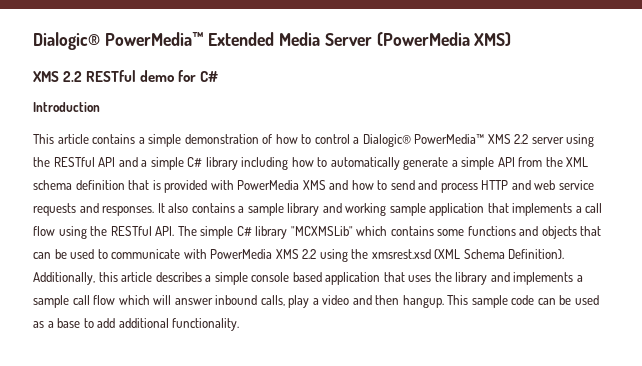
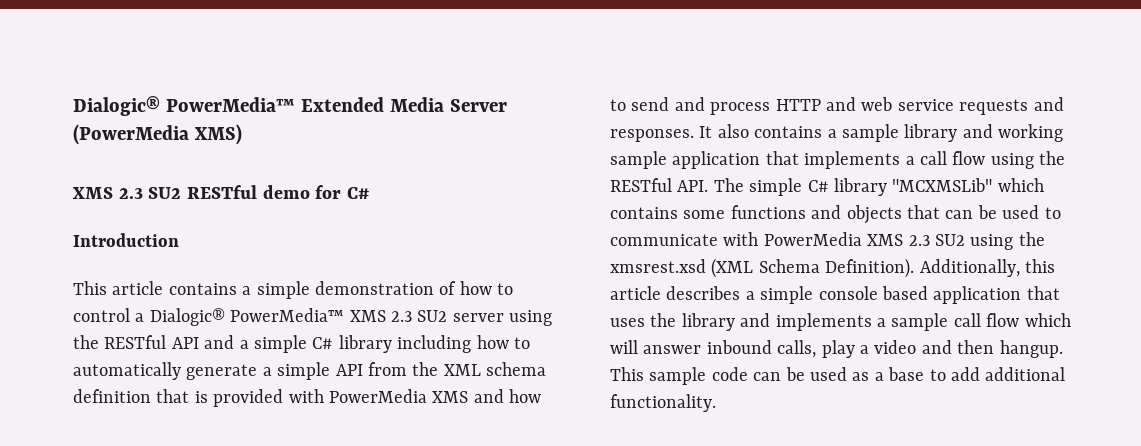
[63,71,83,82] 2.2 -> [118,187,182,199] 2.3 SU2
[514,134,529,144] 2.2 -> [391,310,448,322] 2.3 SU2
[302,249,317,259] 2.2 -> [908,234,965,246] 2.3 SU2

